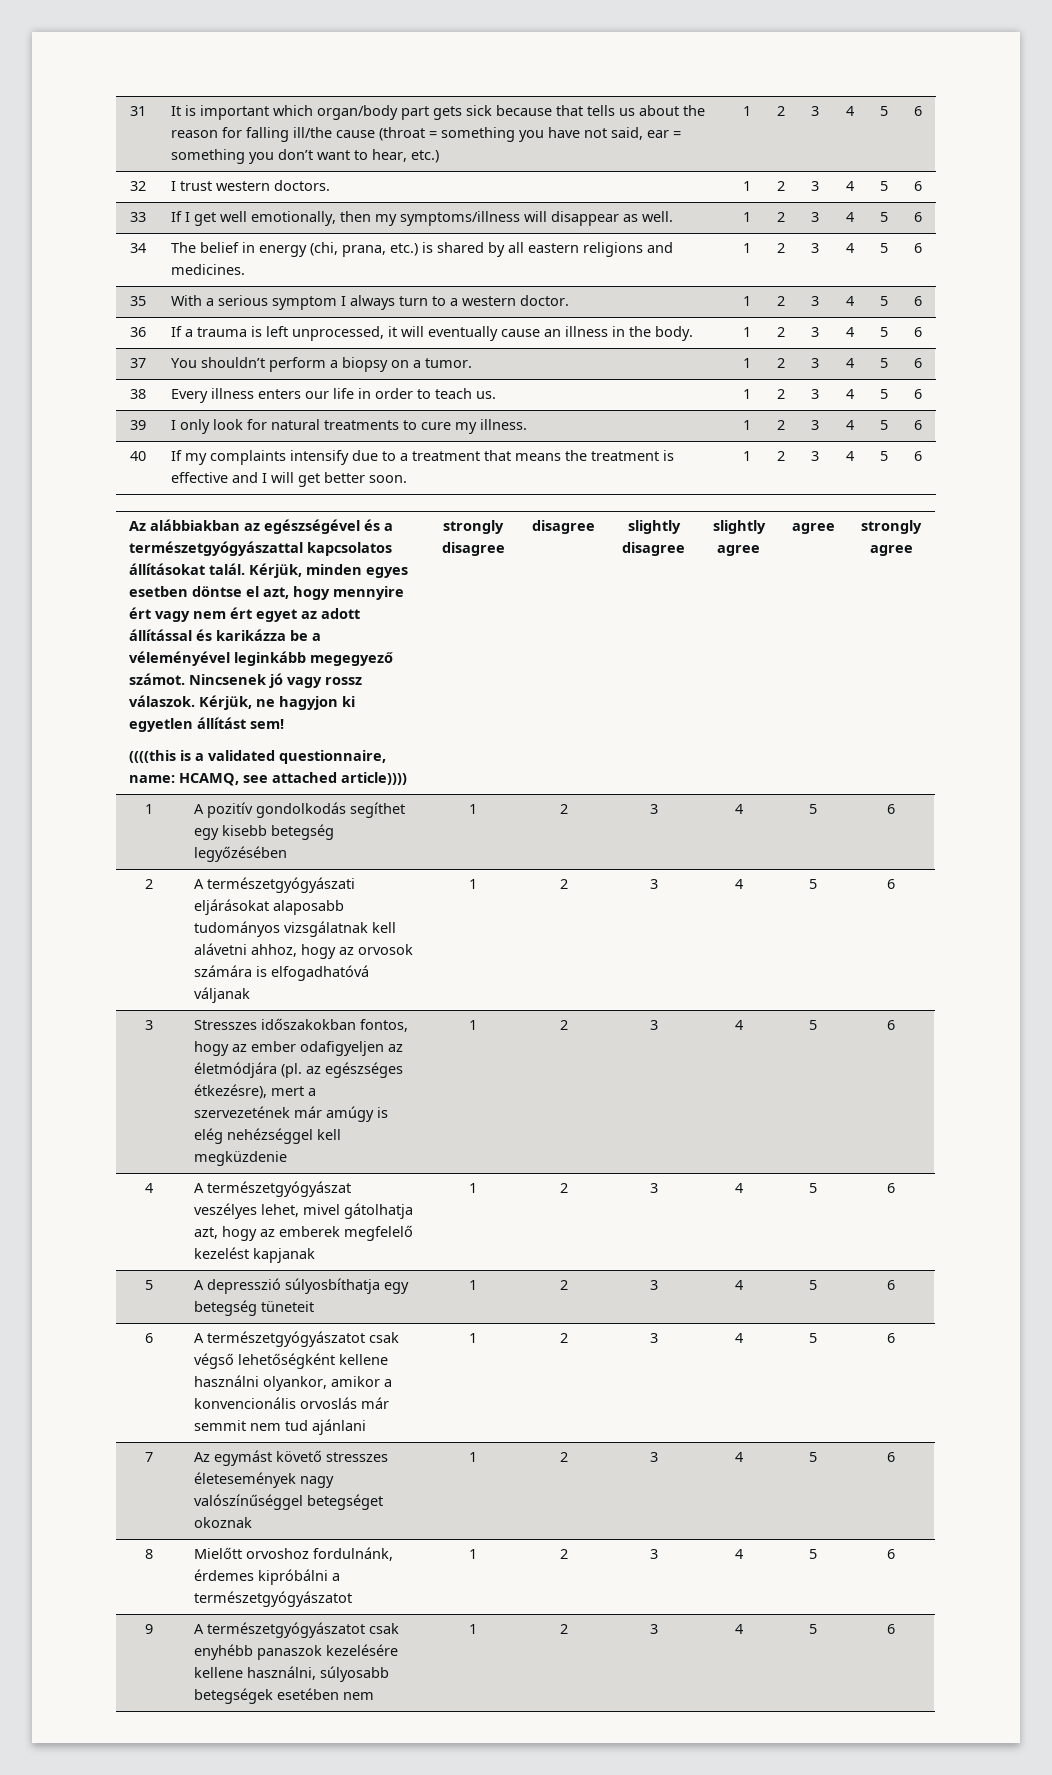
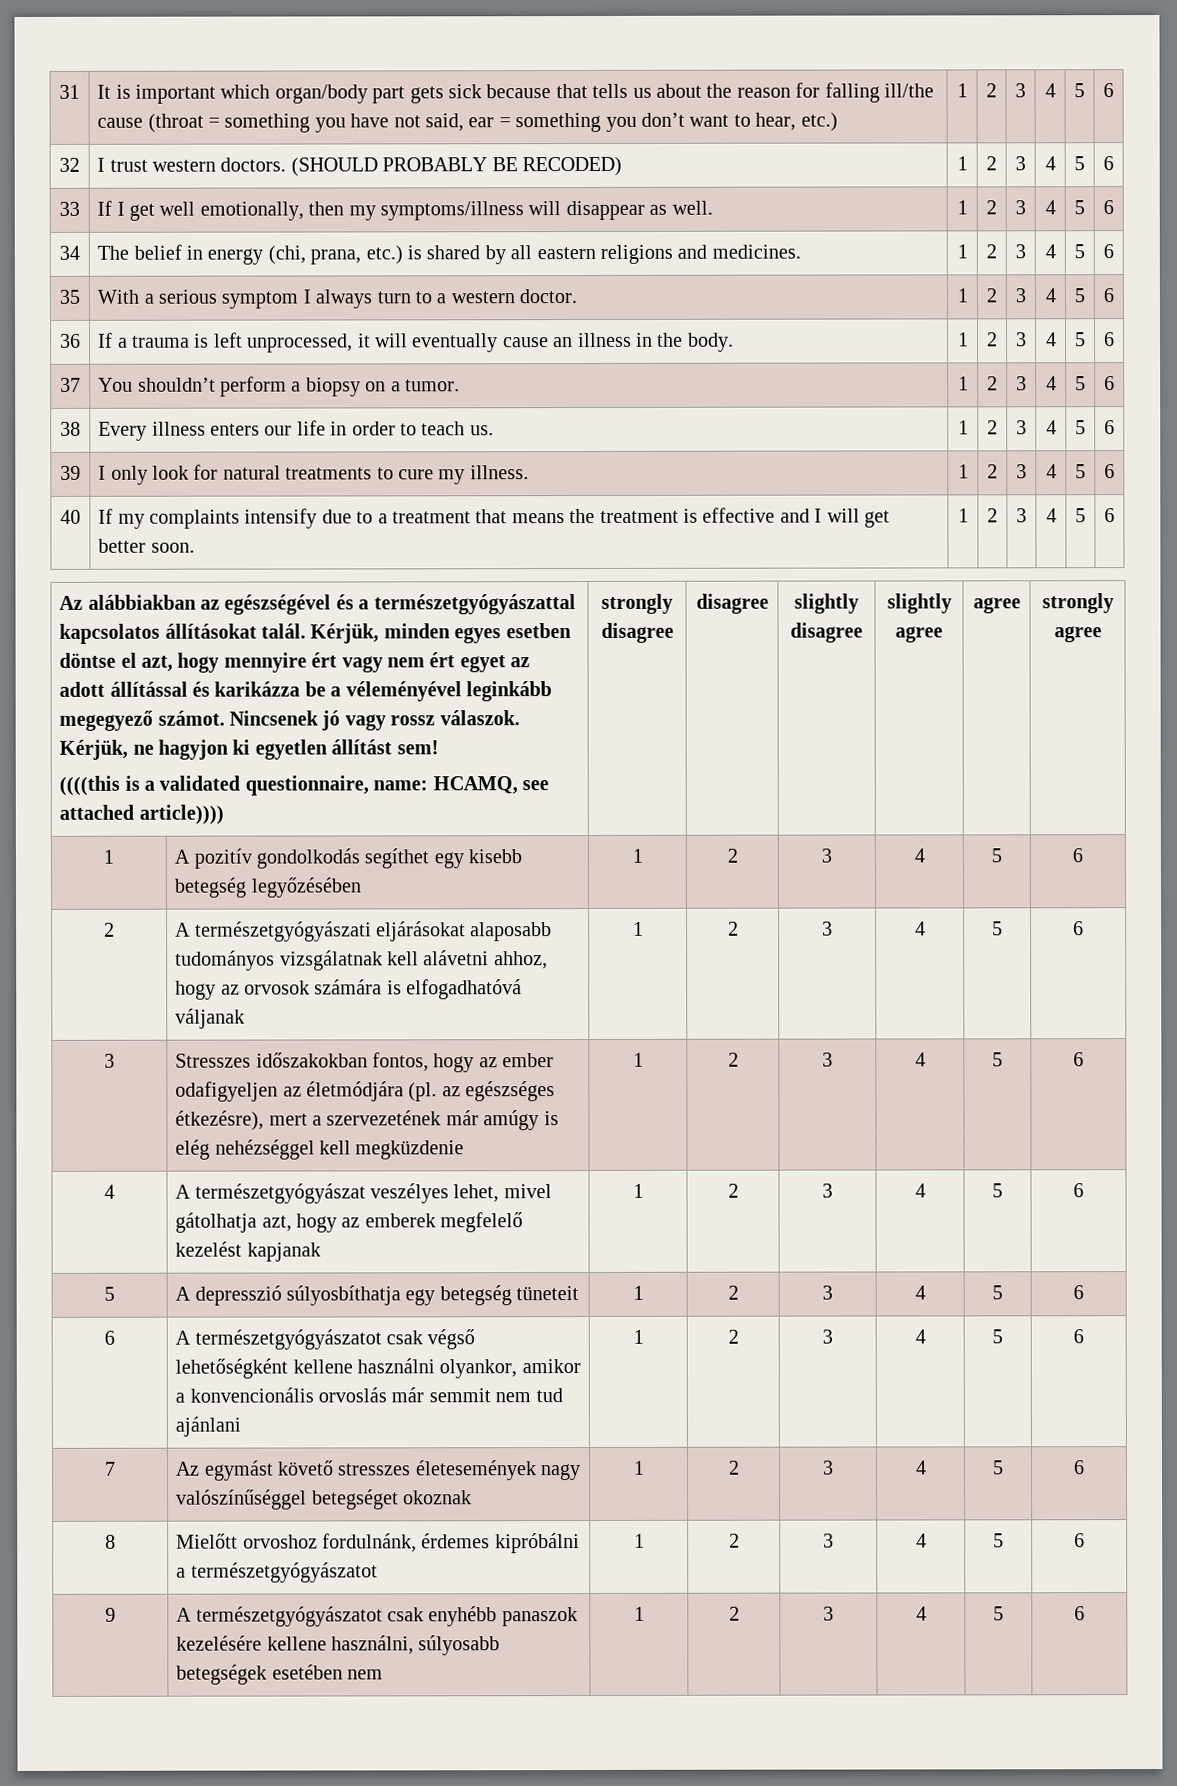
(330, 185) none -> [290,156,622,177] (SHOULD PROBABLY BE RECODED)

